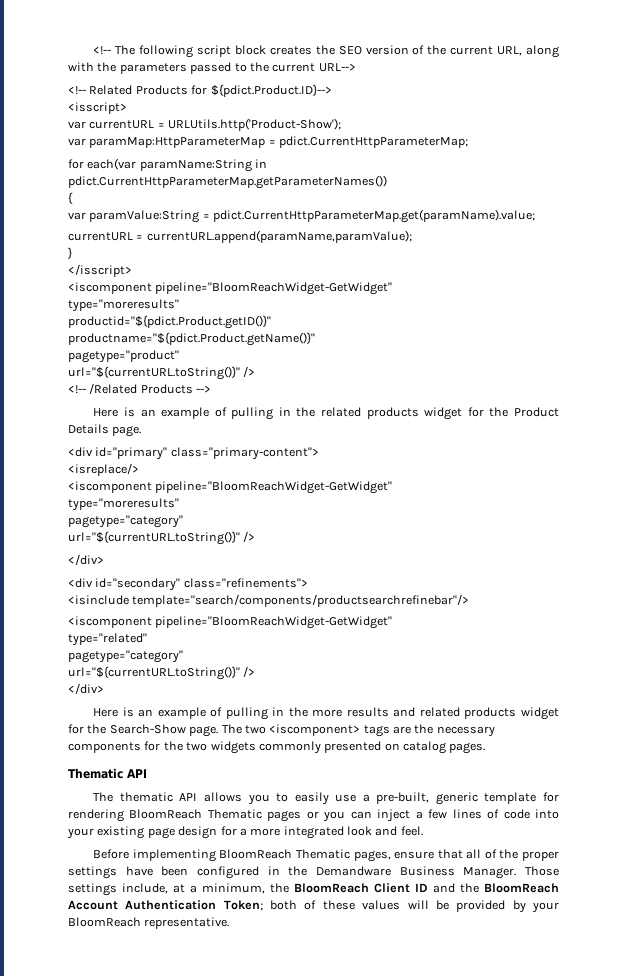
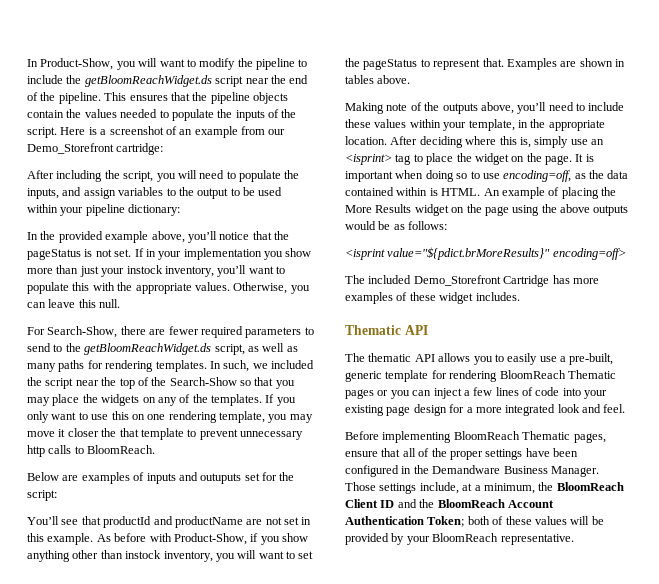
[93,45,560,58] [68,62,356,74] [68,84,332,97] [68,102,127,114] [68,118,342,131] [68,136,469,148] [68,158,268,172] [68,175,387,189] [68,192,73,204] [68,209,536,223] [68,230,412,243] [68,247,72,259] [68,264,132,277] [68,282,393,295] [68,299,179,312] [68,315,271,329] [68,332,315,346] [68,350,179,363] [68,366,256,380] [68,383,212,394] [93,407,560,420] [68,424,142,437] [68,447,319,460] [68,463,139,476] [68,481,393,494] [68,498,179,511] [68,515,183,528] [68,531,256,545] [68,554,104,565] [68,578,308,591] [68,594,470,607] [68,616,393,629] [68,633,147,646] [68,650,183,663] [68,666,256,680] [68,683,104,694] [93,707,559,720] [68,724,495,737] [68,741,486,754] <!-- The following script block creates the SEO version of the current URL, along with the parameters passed to the current URL--> // <!-- Related Products for ${pdict.Product.ID}--> // <isscript> // var currentURL = URLUtils.http('Product-Show'); // var paramMap:HttpParameterMap = pdict.CurrentHttpParameterMap; // for each(var paramName:String in pdict.CurrentHttpParameterMap.getParameterNames()) // { // var paramValue:String = pdict.CurrentHttpParameterMap.get(paramName).value; // currentURL = currentURL.append(paramName,paramValue); // } // </isscript> // <iscomponent pipeline="BloomReachWidget-GetWidget" // type="moreresults" // productid="${pdict.Product.getID()}" // productname="${pdict.Product.getName()}" // pagetype="product" // url="${currentURL.toString()}" /> // <!-- /Related Products --> // Here is an example of pulling in the related products widget for the Product Details page. // <div id="primary" class="primary-content"> // <isreplace/> // <iscomponent pipeline="BloomReachWidget-GetWidget" // type="moreresults" // pagetype="category" // url="${currentURL.toString()}" /> // </div> // <div id="secondary" class="refinements"> // <isinclude template="search/components/productsearchrefinebar"/> // <iscomponent pipeline="BloomReachWidget-GetWidget" // type="related" // pagetype="category" // url="${currentURL.toString()}" /> // </div> // Here is an example of pulling in the more results and related products widget for the Search-Show page. The two <iscomponent> tags are the necessary components for the two widgets commonly presented on catalog pages. -> [27,58,308,70] [27,75,309,87] [27,92,288,104] [27,109,297,121] [27,126,286,138] [27,143,164,155] [27,170,300,182] [27,187,283,199] [27,204,181,216] [27,231,289,243] [27,248,312,260] [27,265,285,277] [27,282,310,294] [27,299,121,308] [27,326,314,338] [27,343,298,355] [27,360,314,372] [27,377,295,389] [27,394,296,406] [27,411,313,423] [27,428,303,440] [27,445,156,457] [27,472,295,484] [27,490,57,501] [27,516,312,528] [27,533,308,545] [27,550,314,562] [345,58,625,70] [345,75,411,84] [345,102,625,114] [345,119,605,131] [345,136,604,148] [345,153,594,165] [345,170,629,182] [345,187,616,199] [345,204,629,216] [345,221,448,230] [345,247,626,260] [345,275,599,287] [345,292,520,304] In Product-Show, you will want to modify the pipeline to include the getBloomReachWidget.ds script near the end of the pipeline. This ensures that the pipeline objects contain the values needed to populate the inputs of the script. Here is a screenshot of an example from our Demo_Storefront cartridge: // After including the script, you will need to populate the inputs, and assign variables to the output to be used within your pipeline dictionary: // In the provided example above, you’ll notice that the pageStatus is not set. If in your implementation you show more than just your instock inventory, you’ll want to populate this with the appropriate values. Otherwise, you can leave this null. // For Search-Show, there are fewer required parameters to send to the getBloomReachWidget.ds script, as well as many paths for rendering templates. In such, we included the script near the top of the Search-Show so that you may place the widgets on any of the templates. If you only want to use this on one rendering template, you may move it closer the that template to prevent unnecessary http calls to BloomReach. // Below are examples of inputs and outuputs set for the script: // You’ll see that productId and productName are not set in this example. As before with Product-Show, if you show anything other than instock inventory, you will want to set the pageStatus to represent that. Examples are shown in tables above. // Making note of the outputs above, you’ll need to include these values within your template, in the appropriate location. After deciding where this is, simply use an <isprint> tag to place the widget on the page. It is important when doing so to use encoding=off, as the data contained within is HTML. An example of placing the More Results widget on the page using the above outputs would be as follows: // <isprint value="${pdict.brMoreResults}" encoding=off> // The included Demo_Storefront Cartridge has more examples of these widget includes.

